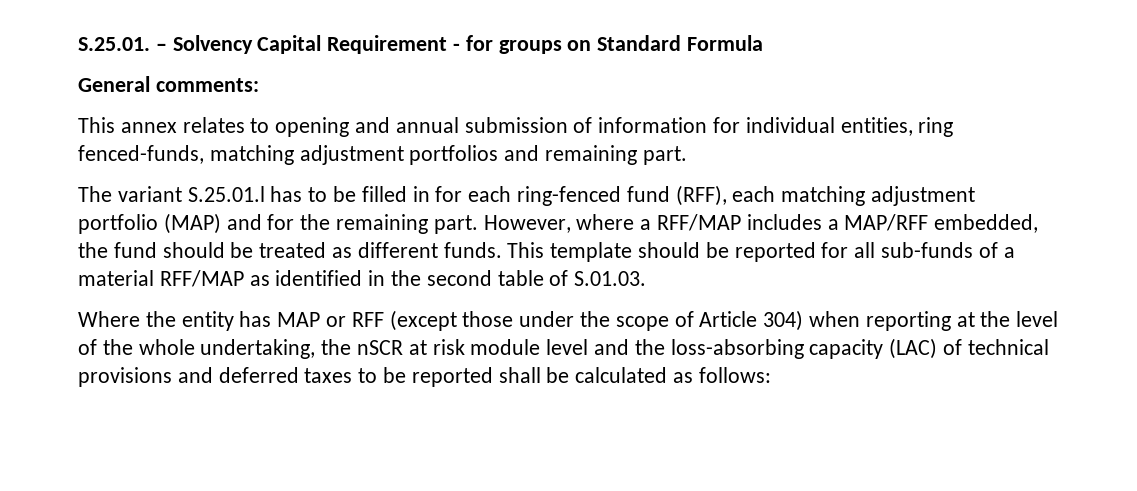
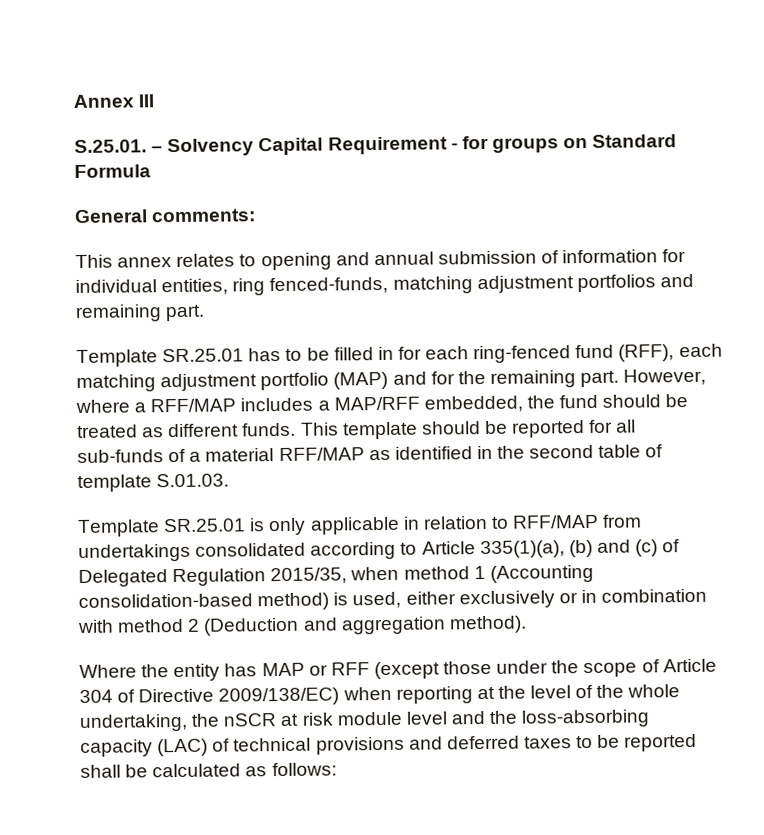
(78, 44) none -> [73,94,155,108] Annex III //
[78,186,265,202] The variant S.25.01.l -> [76,348,245,367] Template SR.25.01
(569, 278) none -> [77,474,152,492] template
(647, 278) none -> [77,514,643,537] [78,539,681,562] [78,564,594,587] [78,588,708,611] [77,615,527,636] // Template SR.25.01 is only applicable in relation to RFF/MAP from undertakings consolidated according to Article 335(1)(a), (b) and (c) of Delegated Regulation 2015/35, when method 1 (Accounting consolidation-based method) is used, either exclusively or in combination with method 2 (Deduction and aggregation method).
[763,310,804,331] 304) -> [79,687,340,706] 304 of Directive 2009/138/EC)

